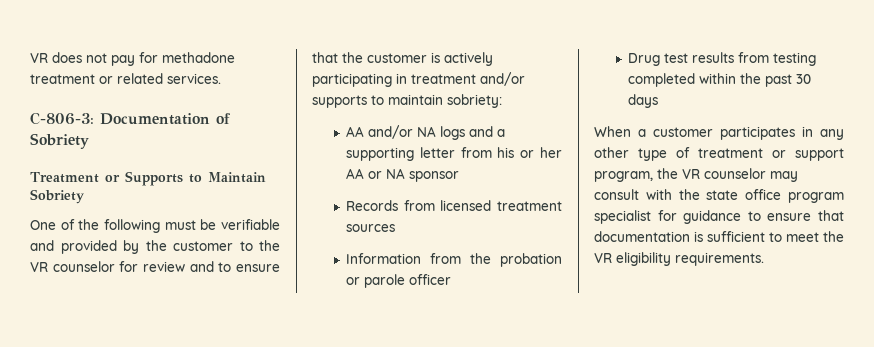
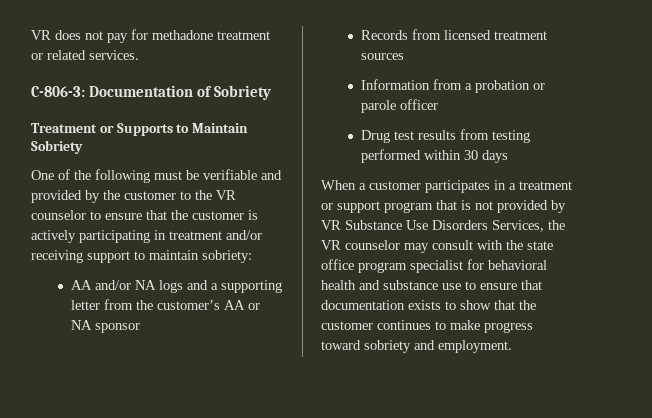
[119,261,214,272] for review and -> (86, 215) none
[312,95,367,108] supports -> [31,250,130,263] receiving support
[497,147,562,158] his or her -> [135,300,220,310] the customer’s
[470,253,492,264] the -> [464,83,472,90] a
[628,73,793,87] completed within the past -> [360,149,461,163] performed within
[820,129,844,140] [594,147,844,161] [594,171,653,182] any other type of treatment or support program, -> [509,181,572,190] [321,200,566,213] [321,220,544,232] a treatment or support program that is not provided by VR Substance Use Disorders Services,
[683,210,844,224] [594,231,844,242] [594,252,764,266] guidance to ensure that documentation is sufficient to meet the VR eligibility requirements. -> [488,260,547,270] [321,280,542,290] [321,300,536,310] [321,320,533,333] [321,340,512,353] behavioral health and substance use to ensure that documentation exists to show that the customer continues to make progress toward sobriety and employment.

